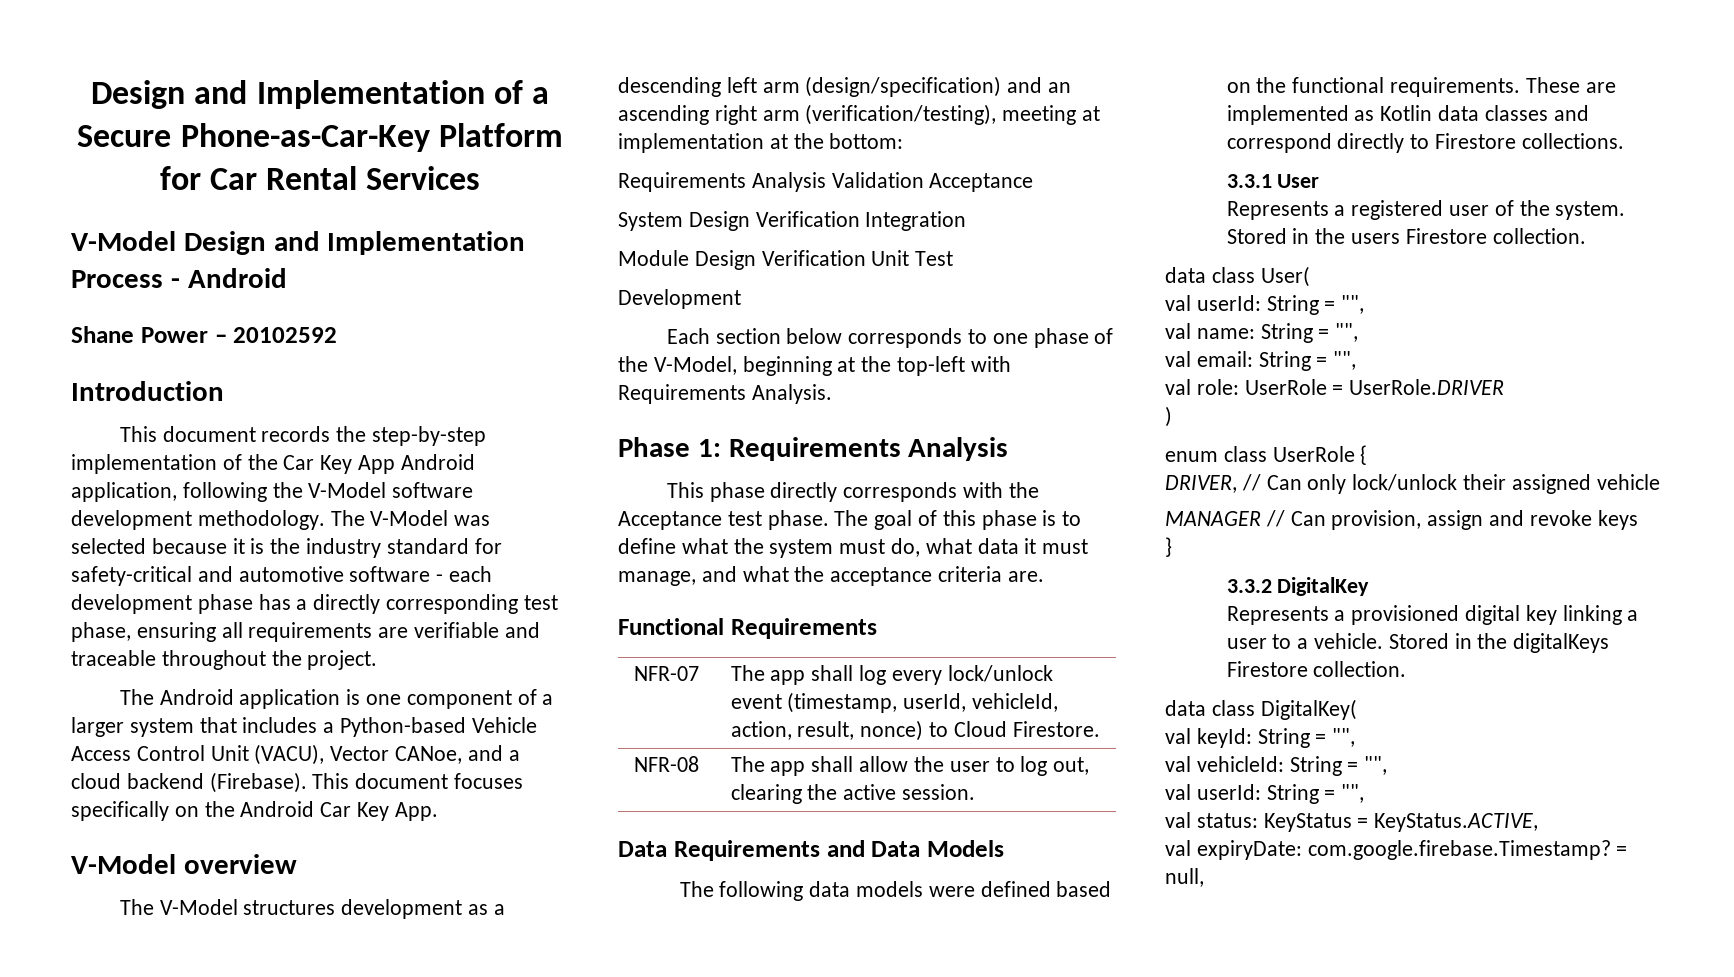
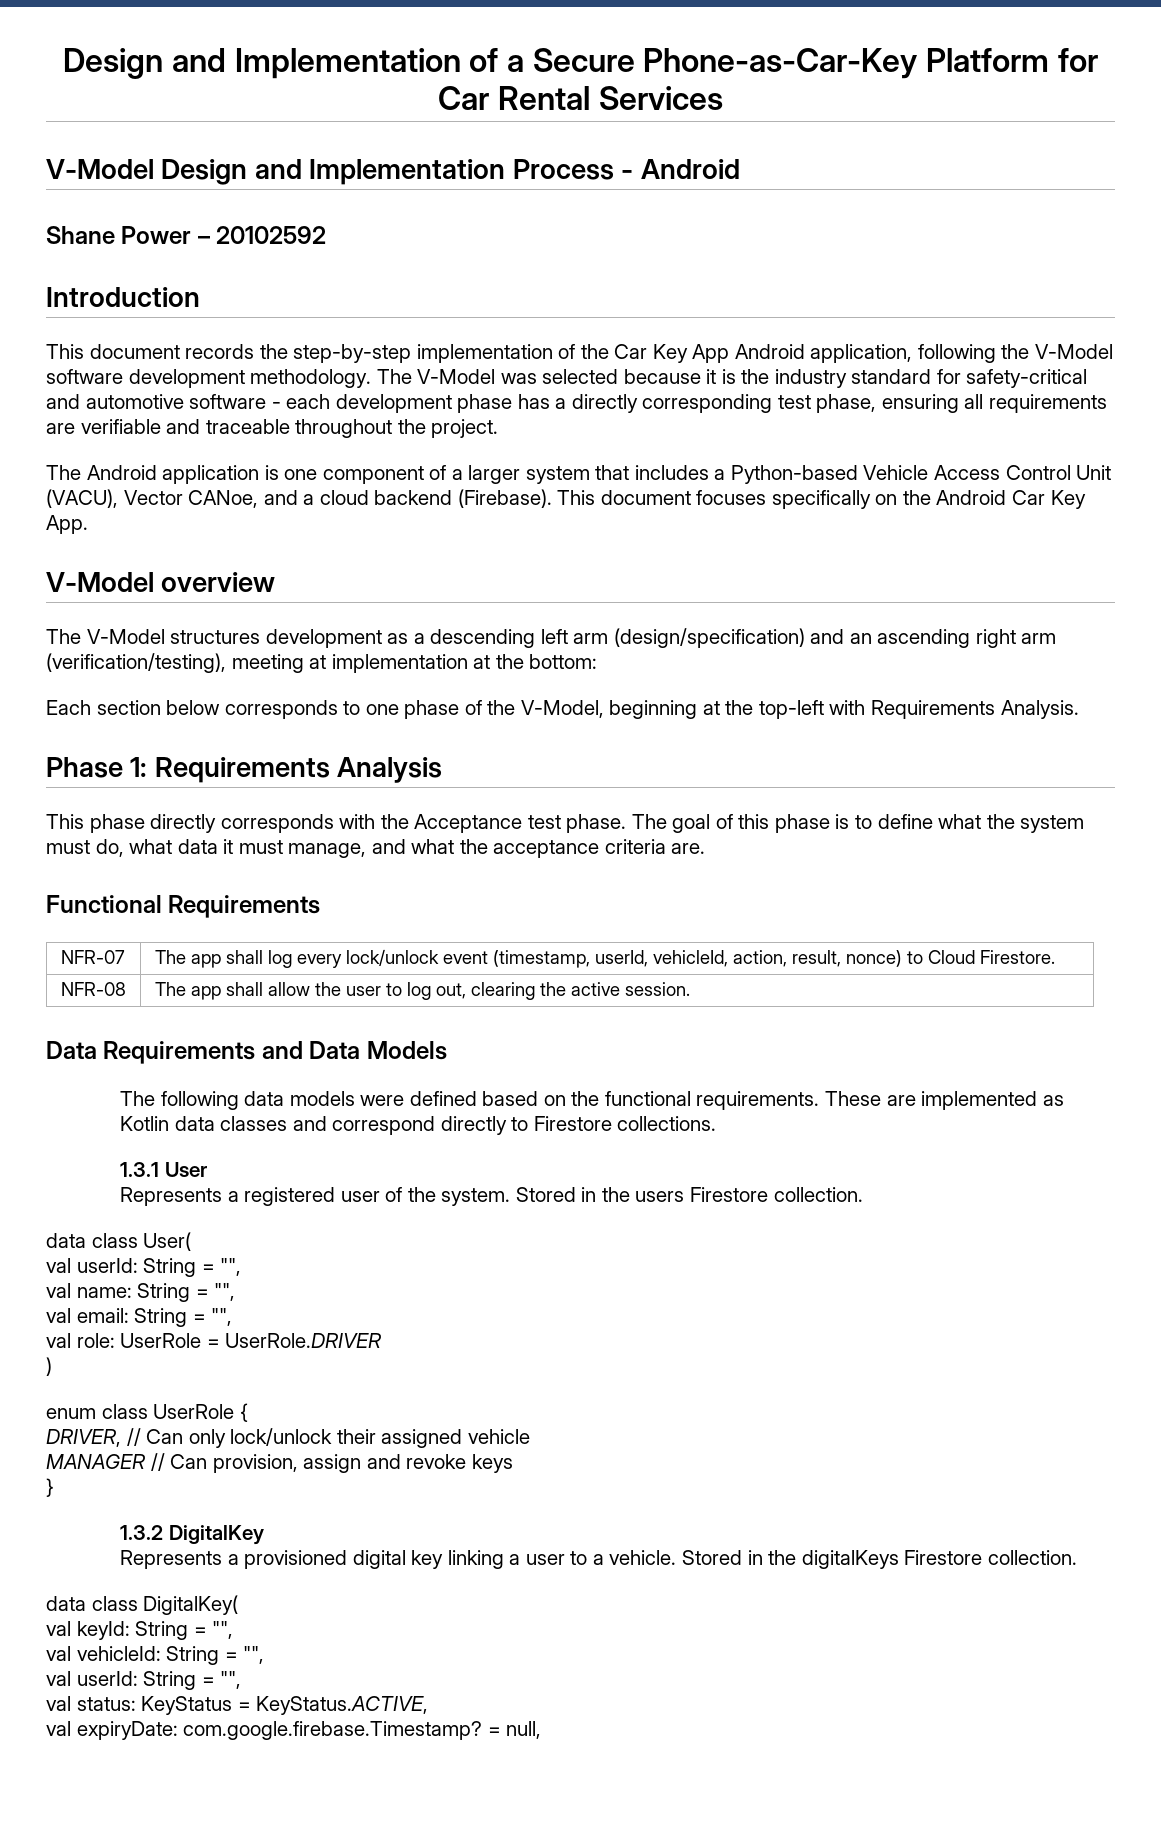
[618,172,1034,192] [618,211,967,231] [618,250,954,270] [618,289,741,309] // Requirements Analysis Validation Acceptance // System Design Verification Integration // Module Design Verification Unit Test // Development -> (598, 661) none
[1226,174,1272,188] 3.3.1 -> [120,1162,160,1177] 1.3.1
[1226,579,1272,593] 3.3.2 -> [120,1525,164,1540] 1.3.2

